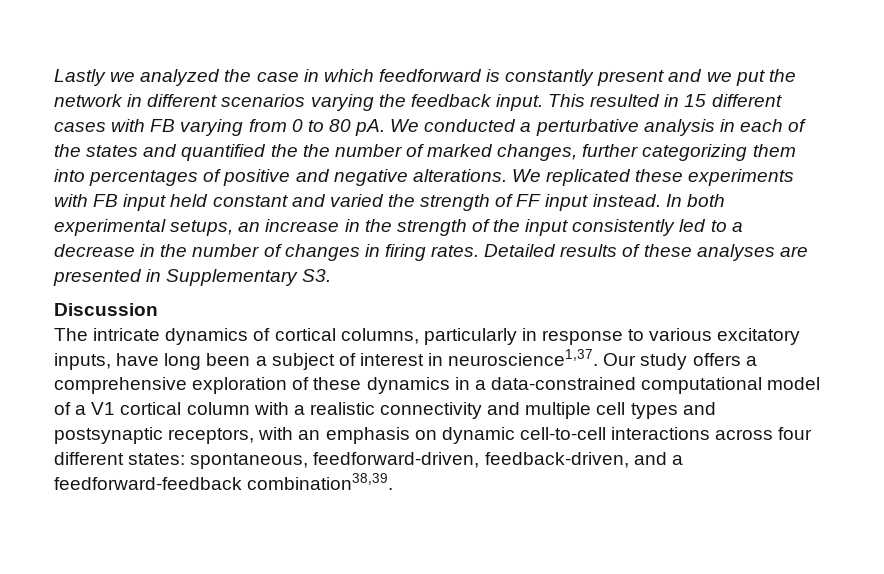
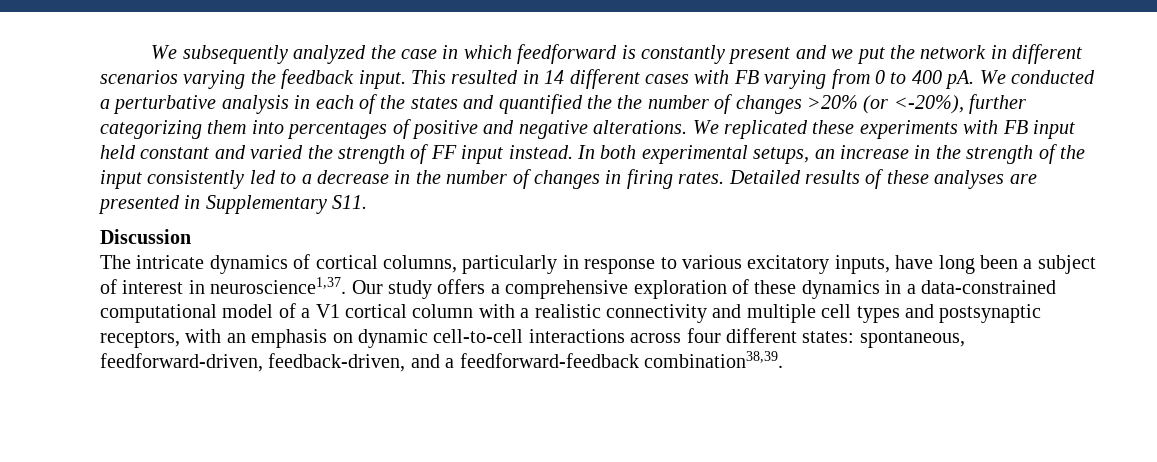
[54,69,136,86] Lastly we -> [151,45,288,64] We subsequently
[684,94,707,107] 15 -> [544,70,565,84] 14
[328,119,351,132] 80 -> [911,70,942,84] 400
[427,144,578,161] marked changes, -> [735,95,964,114] changes >20% (or <-20%),
[302,269,332,282] S3. -> [332,195,368,209] S11.

